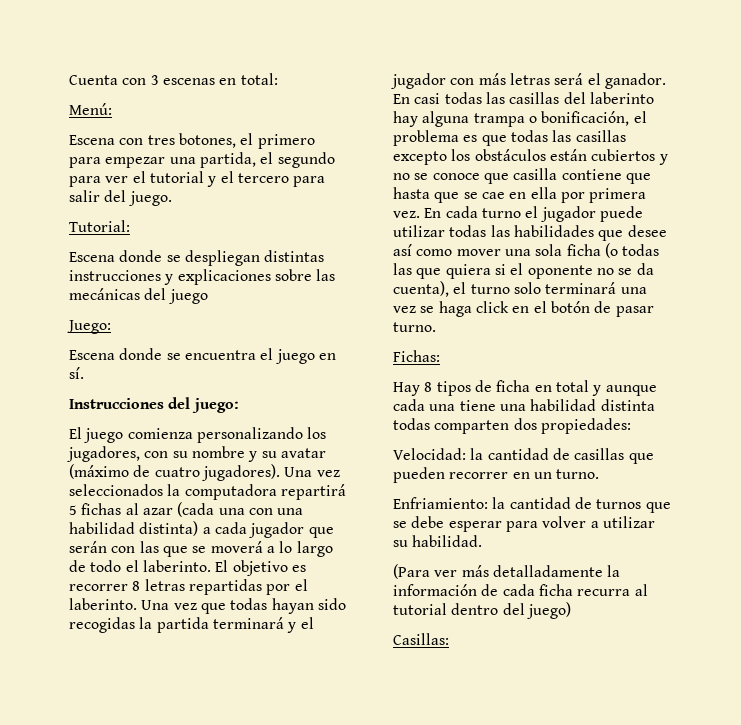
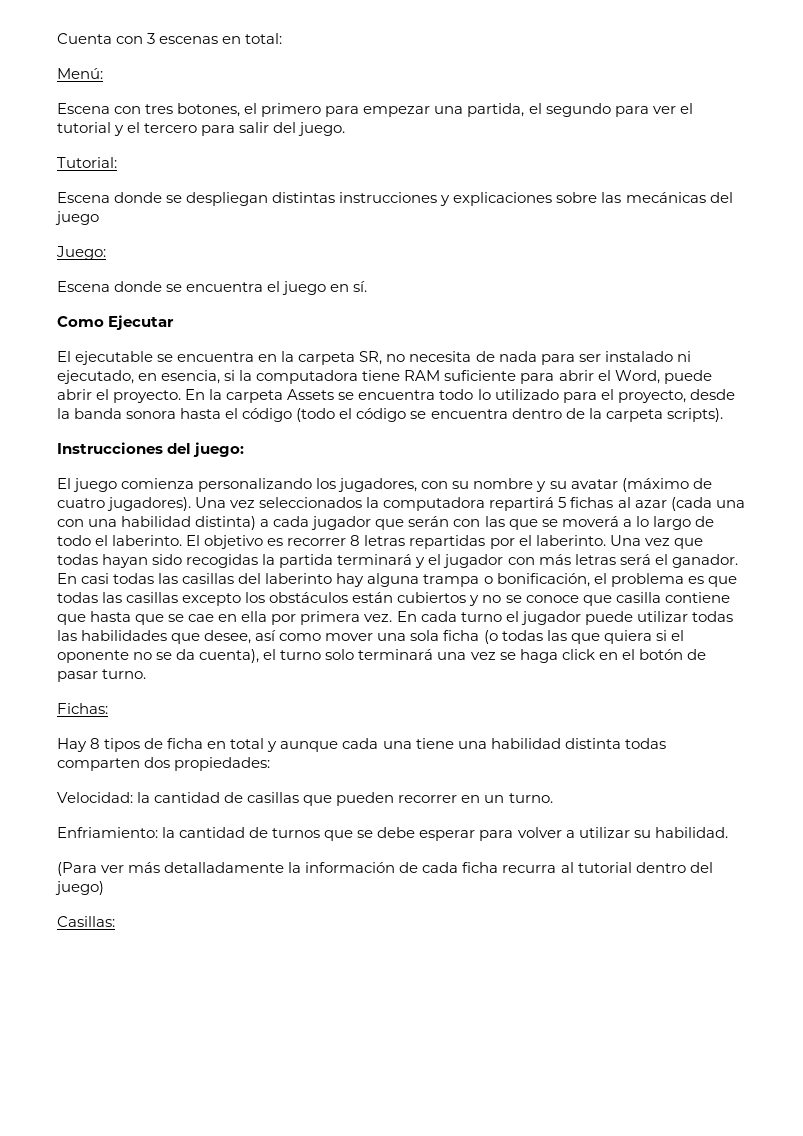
(84, 373) none -> [57,315,175,330] [57,351,691,365] [57,370,712,384] [57,389,735,403] [57,408,723,422] // Como Ejecutar // El ejecutable se encuentra en la carpeta SR, no necesita de nada para ser instalado ni ejecutado, en esencia, si la computadora tiene RAM suficiente para abrir el Word, puede abrir el proyecto. En la carpeta Assets se encuentra todo lo utilizado para el proyecto, desde la banda sonora hasta el código (todo el código se encuentra dentro de la carpeta scripts).
[627,225,667,237] desee -> [204,630,252,644] desee,

